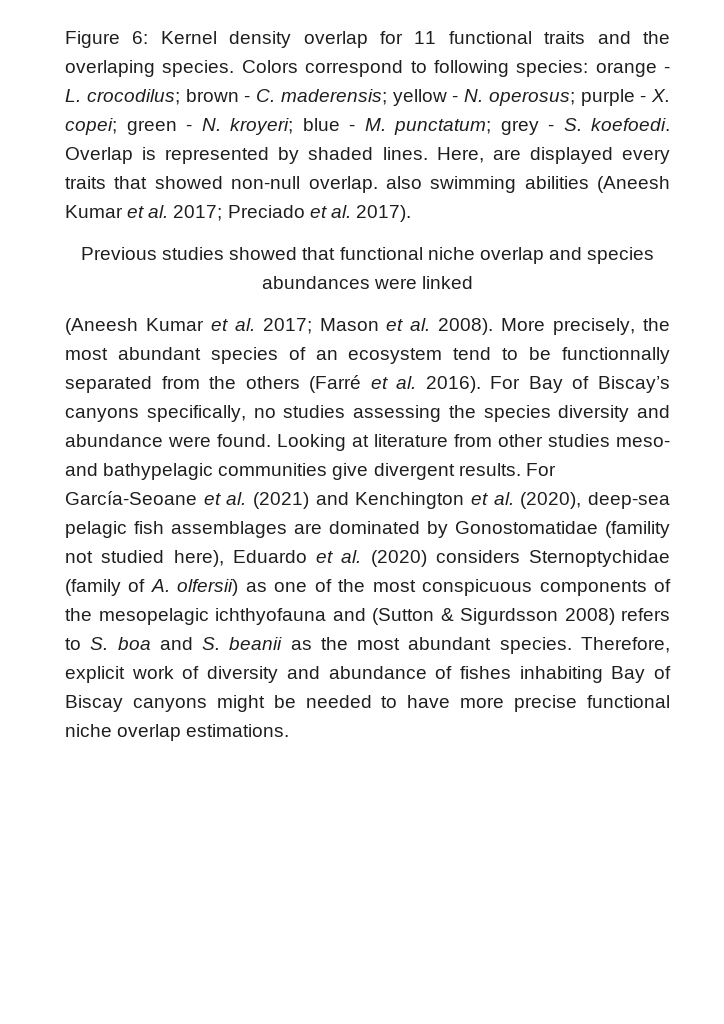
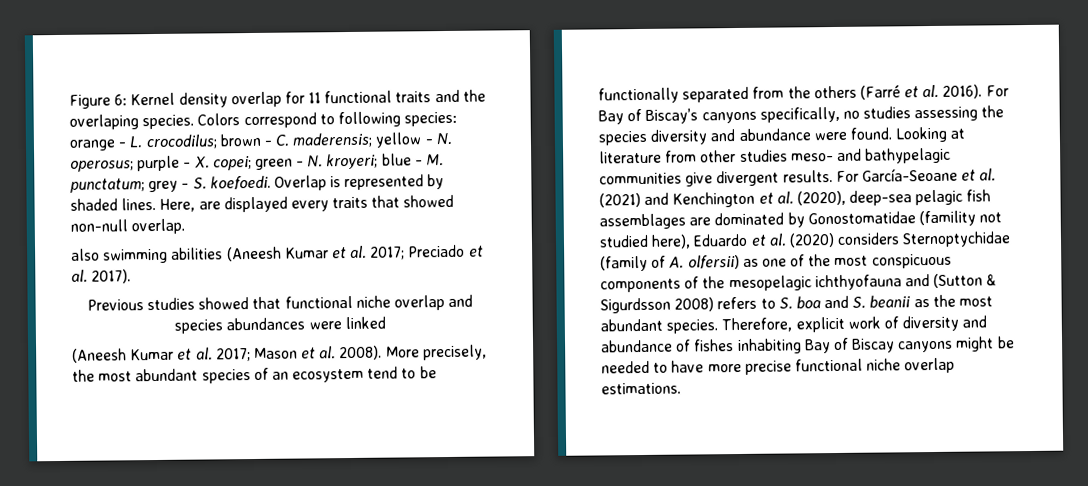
(378, 184) none -> (186, 226) //
[562,347,671,364] functionnally -> [598,87,679,104] functionally

